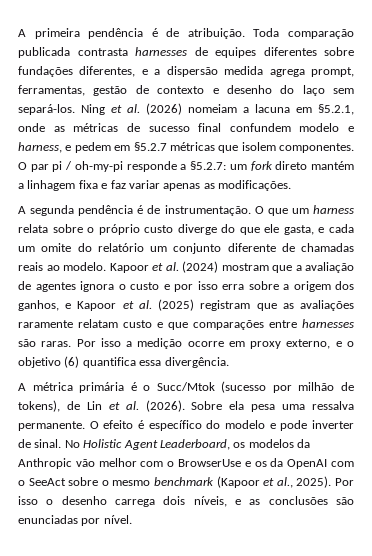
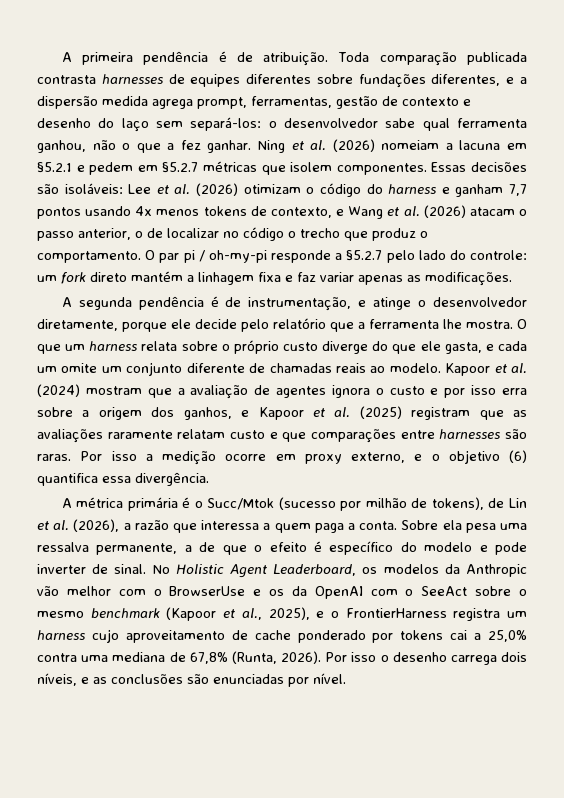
[18,104,75,115] separá-los. -> [190,117,527,131] [37,140,252,153] separá-los: o desenvolvedor sabe qual ferramenta ganhou, não o que a fez ganhar.
[318,104,354,115] [18,123,354,132] [18,142,62,153] §5.2.1, onde as métricas de sucesso final confundem modelo e harness, -> [37,162,72,173] §5.2.1
(354, 148) none -> [431,162,527,172] [37,183,528,197] [37,205,527,219] [37,227,428,241] [37,251,141,263] Essas decisões são isoláveis: Lee et al. (2026) otimizam o código do harness e ganham 7,7 pontos usando 4x menos tokens de contexto, e Wang et al. (2026) atacam o passo anterior, o de localizar no código o trecho que produz o comportamento.
[190,161,227,170] §5.2.7: -> [346,250,528,263] §5.2.7 pelo lado do controle:
[164,205,251,216] instrumentação. -> [248,297,527,311] [37,318,513,332] instrumentação, e atinge o desenvolvedor diretamente, porque ele decide pelo relatório que a ferramenta lhe mostra.
[77,243,144,252] do relatório -> (98, 368) none
[145,400,185,412] (2026). -> [73,519,398,533] (2026), a razão que interessa a quem paga a conta.
[18,421,99,431] permanente. O -> [96,542,263,555] permanente, a de que o
[296,476,332,488] 2025). -> [268,607,527,621] [37,629,527,643] [37,651,321,664] 2025), e o FrontierHarness registra um harness cujo aproveitamento de cache ponderado por tokens cai a 25,0% contra uma mediana de 67,8% (Runta, 2026).

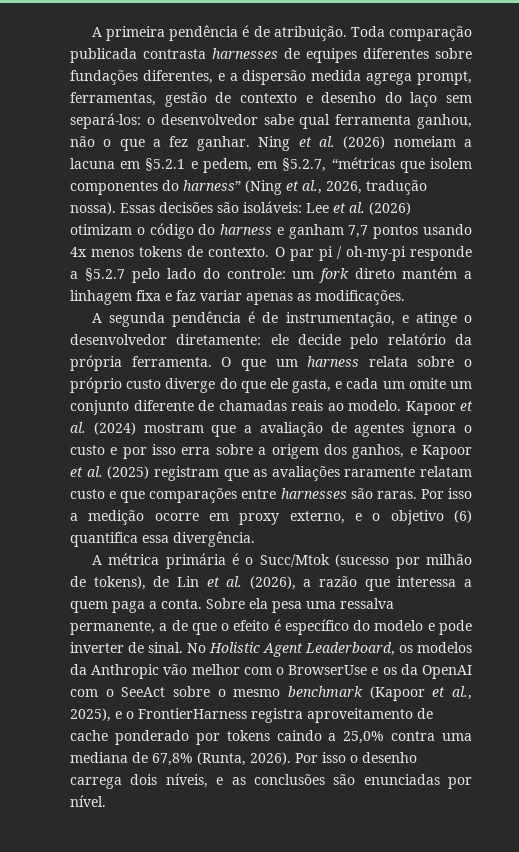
[89,161,427,175] pedem em §5.2.7 métricas que isolem componentes. -> [202,157,473,173] [70,180,427,195] [70,202,116,215] pedem, em §5.2.7, “métricas que isolem componentes do harness” (Ning et al., 2026, tradução nossa).
[270,205,527,219] [37,227,428,241] [37,251,141,263] contexto, e Wang et al. (2026) atacam o passo anterior, o de localizar no código o trecho que produz o comportamento. -> [208,247,270,257] contexto.
[37,319,167,332] diretamente, porque -> [176,334,262,345] diretamente:
[330,319,513,332] que a ferramenta lhe mostra. -> [454,334,472,345] [70,355,212,371] da própria ferramenta.
[506,611,527,618] [37,629,119,643] um harness cujo -> (303, 715) none
[450,630,468,640] cai -> [276,730,322,741] caindo

